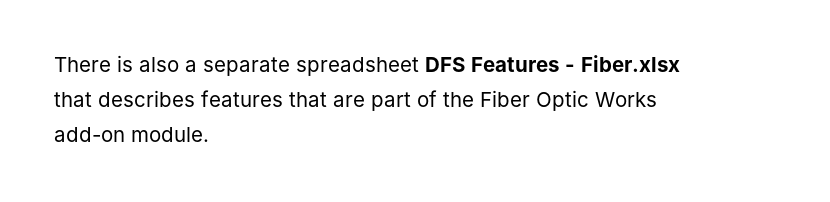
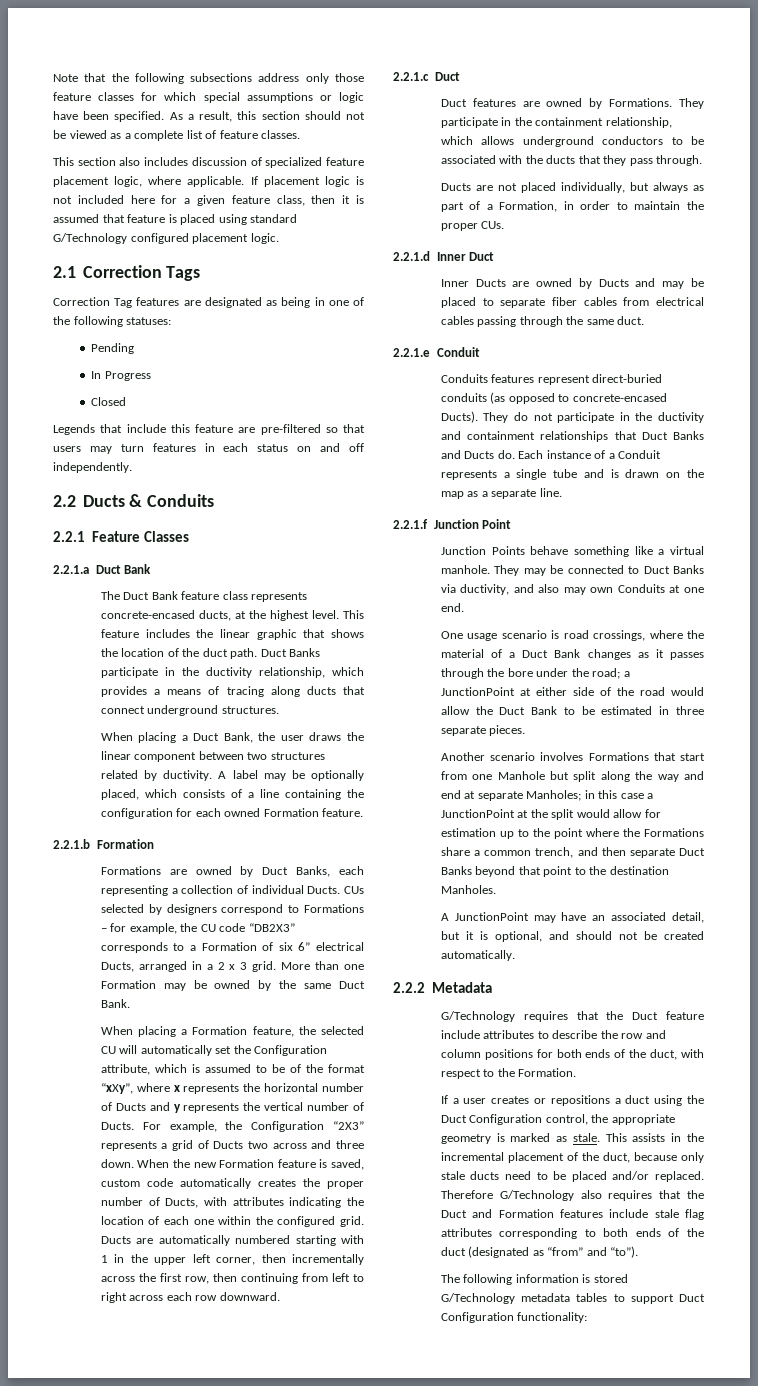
[54,55,680,76] [54,90,657,111] [54,127,209,142] There is also a separate spreadsheet DFS Features - Fiber.xlsx that describes features that are part of the Fiber Optic Works add-on module. -> [53,73,364,84] [53,92,364,103] [53,111,366,122] [53,130,301,141] [53,157,365,168] [53,176,364,187] [53,195,365,206] [53,214,298,225] [53,233,279,244] [53,265,201,281] [53,297,365,308] [53,316,172,327] [91,343,135,354] [91,371,151,381] [91,397,127,406] [53,424,365,435] [53,443,364,454] [53,462,132,473] [53,494,214,507] [53,531,189,542] [53,564,152,574] [100,591,308,602] [100,610,364,621] [100,629,364,640] [100,648,321,659] [100,667,364,678] [100,686,366,697] [100,705,279,716] [100,732,364,743] [100,751,325,762] [100,770,365,781] [100,789,364,800] [100,808,364,819] [53,839,154,849] [100,866,364,877] [100,885,364,896] [100,904,364,915] [100,923,295,934] [100,942,364,953] [100,961,364,972] [100,980,366,991] [100,999,130,1008] [100,1026,364,1037] [100,1045,328,1056] [100,1064,366,1075] [100,1083,364,1094] [100,1102,365,1113] [100,1121,364,1132] [100,1140,364,1151] [100,1159,364,1170] [100,1178,364,1189] [100,1197,364,1208] [100,1216,364,1227] [100,1235,364,1246] [100,1254,364,1265] [100,1273,365,1284] [100,1292,280,1303] [393,72,460,81] [440,98,704,109] [440,117,672,128] [440,136,704,147] [440,155,703,166] [440,182,704,193] [440,201,704,212] [440,221,505,231] [393,251,495,261] [440,278,704,289] [440,297,704,308] [440,316,645,327] [393,347,480,357] [440,374,663,385] [440,392,667,404] [440,411,704,423] [440,431,704,442] [440,450,662,459] [440,469,704,480] [440,488,562,499] [393,519,512,529] [440,546,704,557] [440,565,704,576] [440,584,704,595] [440,603,464,612] [440,630,704,641] [440,649,704,660] [440,668,630,679] [440,687,704,696] [440,706,704,715] [440,725,526,736] [440,752,705,761] [440,771,704,782] [440,790,654,801] [440,809,661,820] [440,828,704,839] [440,847,705,858] [440,866,669,877] [440,885,496,894] [440,912,704,923] [440,931,704,942] [440,950,515,961] [393,982,492,993] [440,1011,704,1022] [440,1030,666,1039] [440,1049,705,1060] [440,1068,577,1079] [440,1095,704,1106] [440,1114,675,1125] [440,1133,704,1144] [440,1152,704,1163] [440,1171,704,1182] [440,1190,704,1201] [440,1209,704,1220] [440,1228,704,1239] [440,1246,639,1258] [440,1274,628,1285] [440,1293,705,1304] [440,1312,588,1323] Note that the following subsections address only those feature classes for which special assumptions or logic have been specified. As a result, this section should not be viewed as a complete list of feature classes. // This section also includes discussion of specialized feature placement logic, where applicable. If placement logic is not included here for a given feature class, then it is assumed that feature is placed using standard G/Technology configured placement logic. // 2.1 Correction Tags // Correction Tag features are designated as being in one of the following statuses: // Pending // In Progress // Closed // Legends that include this feature are pre-filtered so that users may turn features in each status on and off independently. // 2.2 Ducts & Conduits // 2.2.1 Feature Classes // 2.2.1.a Duct Bank // The Duct Bank feature class represents concrete-encased ducts, at the highest level. This feature includes the linear graphic that shows the location of the duct path. Duct Banks participate in the ductivity relationship, which provides a means of tracing along ducts that connect underground structures. // When placing a Duct Bank, the user draws the linear component between two structures related by ductivity. A label may be optionally placed, which consists of a line containing the configuration for each owned Formation feature. // 2.2.1.b Formation // Formations are owned by Duct Banks, each representing a collection of individual Ducts. CUs selected by designers correspond to Formations – for example, the CU code “DB2X3” corresponds to a Formation of six 6” electrical Ducts, arranged in a 2 x 3 grid. More than one Formation may be owned by the same Duct Bank. // When placing a Formation feature, the selected CU will automatically set the Configuration attribute, which is assumed to be of the format “xXy”, where x represents the horizontal number of Ducts and y represents the vertical number of Ducts. For example, the Configuration “2X3” represents a grid of Ducts two across and three down. When the new Formation feature is saved, custom code automatically creates the proper number of Ducts, with attributes indicating the location of each one within the configured grid. Ducts are automatically numbered starting with 1 in the upper left corner, then incrementally across the first row, then continuing from left to right across each row downward. // 2.2.1.c Duct // Duct features are owned by Formations. They participate in the containment relationship, which allows underground conductors to be associated with the ducts that they pass through. // Ducts are not placed individually, but always as part of a Formation, in order to maintain the proper CUs. // 2.2.1.d Inner Duct // Inner Ducts are owned by Ducts and may be placed to separate fiber cables from electrical cables passing through the same duct. // 2.2.1.e Conduit // Conduits features represent direct-buried conduits (as opposed to concrete-encased Ducts). They do not participate in the ductivity and containment relationships that Duct Banks and Ducts do. Each instance of a Conduit represents a single tube and is drawn on the map as a separate line. // 2.2.1.f Junction Point // Junction Points behave something like a virtual manhole. They may be connected to Duct Banks via ductivity, and also may own Conduits at one end. // One usage scenario is road crossings, where the material of a Duct Bank changes as it passes through the bore under the road; a JunctionPoint at either side of the road would allow the Duct Bank to be estimated in three separate pieces. // Another scenario involves Formations that start from one Manhole but split along the way and end at separate Manholes; in this case a JunctionPoint at the split would allow for estimation up to the point where the Formations share a common trench, and then separate Duct Banks beyond that point to the destination Manholes. // A JunctionPoint may have an associated detail, but it is optional, and should not be created automatically. // 2.2.2 Metadata // G/Technology requires that the Duct feature include attributes to describe the row and column positions for both ends of the duct, with respect to the Formation. // If a user creates or repositions a duct using the Duct Configuration control, the appropriate geometry is marked as stale. This assists in the incremental placement of the duct, because only stale ducts need to be placed and/or replaced. Therefore G/Technology also requires that the Duct and Formation features include stale flag attributes corresponding to both ends of the duct (designated as “from” and “to”). // The following information is stored G/Technology metadata tables to support Duct Configuration functionality:

